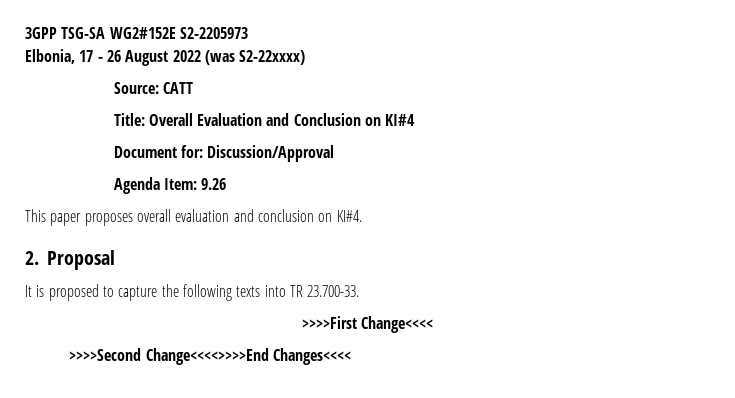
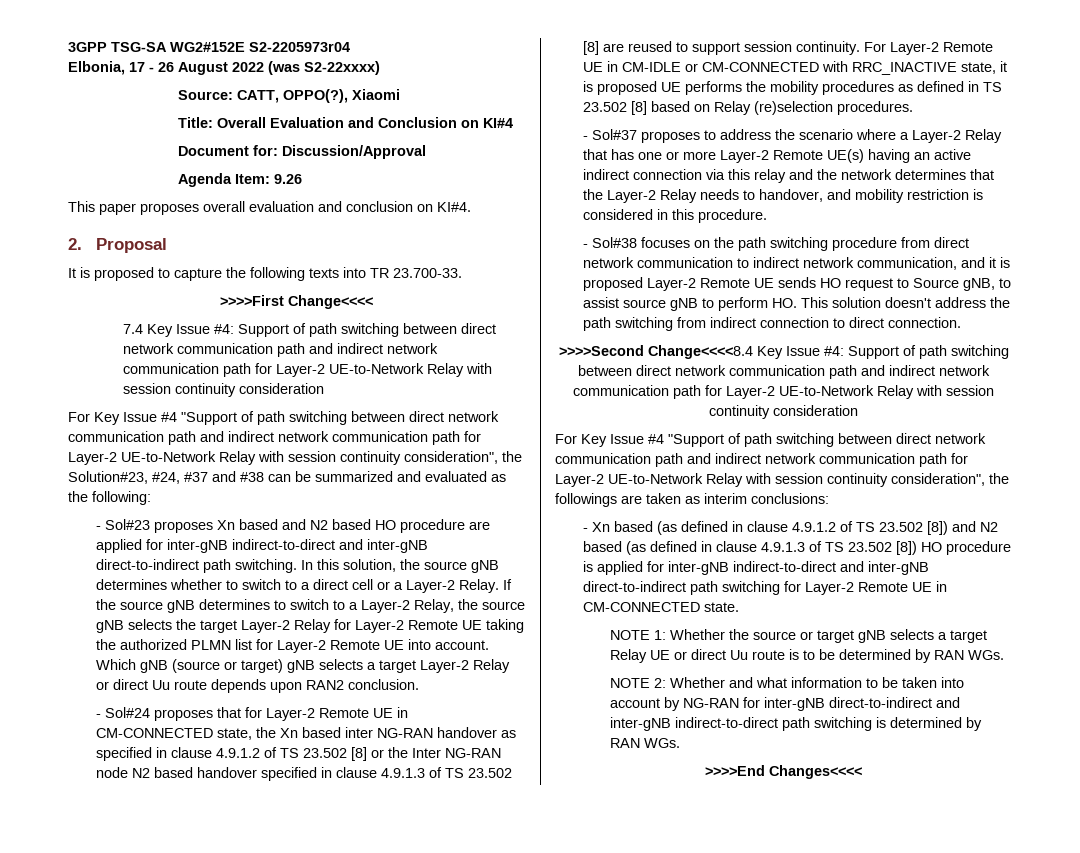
[179,27,248,39] S2-2205973 -> [249,42,350,52] S2-2205973r04
[162,82,193,94] CATT -> [237,89,401,103] CATT, OPPO(?), Xiaomi
[69,348,269,365] >>>>Second Change<<<<>>>>End -> [123,323,497,337] [123,343,439,357] [123,363,493,377] [123,383,325,397] [68,411,499,425] [68,431,481,445] [68,451,522,465] [68,471,506,484] [68,491,151,505] [95,519,490,533] [95,539,428,553] [95,559,499,573] [95,579,512,593] [95,599,525,613] [95,619,524,633] [95,639,489,653] [95,659,510,673] [95,679,419,693] [95,707,408,721] [95,727,516,740] [95,747,501,761] [95,767,512,781] [582,41,993,55] [582,61,1007,75] [582,81,1002,95] [582,101,913,115] [582,129,1002,143] [582,149,971,163] [582,169,994,183] [582,189,983,203] [582,209,767,223] [582,237,969,251] [582,257,1010,270] [582,277,1011,291] [582,297,1010,311] [582,317,961,331] [558,345,1009,359] [578,365,990,379] [573,385,994,399] [709,405,858,419] [555,433,986,447] [555,453,968,467] [555,473,1009,487] [555,493,829,507] [582,521,998,535] [582,541,1011,555] [582,561,929,575] [582,581,947,595] [582,602,739,612] [610,629,988,643] [610,649,1005,663] [610,677,965,688] [610,697,961,711] [610,717,983,731] [610,738,681,748] [705,765,765,776] 7.4 Key Issue #4: Support of path switching between direct network communication path and indirect network communication path for Layer-2 UE-to-Network Relay with session continuity consideration // For Key Issue #4 "Support of path switching between direct network communication path and indirect network communication path for Layer-2 UE-to-Network Relay with session continuity consideration", the Solution#23, #24, #37 and #38 can be summarized and evaluated as the following: // - Sol#23 proposes Xn based and N2 based HO procedure are applied for inter-gNB indirect-to-direct and inter-gNB direct-to-indirect path switching. In this solution, the source gNB determines whether to switch to a direct cell or a Layer-2 Relay. If the source gNB determines to switch to a Layer-2 Relay, the source gNB selects the target Layer-2 Relay for Layer-2 Remote UE taking the authorized PLMN list for Layer-2 Remote UE into account. Which gNB (source or target) gNB selects a target Layer-2 Relay or direct Uu route depends upon RAN2 conclusion. // - Sol#24 proposes that for Layer-2 Remote UE in CM-CONNECTED state, the Xn based inter NG-RAN handover as specified in clause 4.9.1.2 of TS 23.502 [8] or the Inter NG-RAN node N2 based handover specified in clause 4.9.1.3 of TS 23.502 [8] are reused to support session continuity. For Layer-2 Remote UE in CM-IDLE or CM-CONNECTED with RRC_INACTIVE state, it is proposed UE performs the mobility procedures as defined in TS 23.502 [8] based on Relay (re)selection procedures. // - Sol#37 proposes to address the scenario where a Layer-2 Relay that has one or more Layer-2 Remote UE(s) having an active indirect connection via this relay and the network determines that the Layer-2 Relay needs to handover, and mobility restriction is considered in this procedure. // - Sol#38 focuses on the path switching procedure from direct network communication to indirect network communication, and it is proposed Layer-2 Remote UE sends HO request to Source gNB, to assist source gNB to perform HO. This solution doesn't address the path switching from indirect connection to direct connection. // >>>>Second Change<<<<8.4 Key Issue #4: Support of path switching between direct network communication path and indirect network communication path for Layer-2 UE-to-Network Relay with session continuity consideration // For Key Issue #4 "Support of path switching between direct network communication path and indirect network communication path for Layer-2 UE-to-Network Relay with session continuity consideration", the followings are taken as interim conclusions: // - Xn based (as defined in clause 4.9.1.2 of TS 23.502 [8]) and N2 based (as defined in clause 4.9.1.3 of TS 23.502 [8]) HO procedure is applied for inter-gNB indirect-to-direct and inter-gNB direct-to-indirect path switching for Layer-2 Remote UE in CM-CONNECTED state. // NOTE 1: Whether the source or target gNB selects a target Relay UE or direct Uu route is to be determined by RAN WGs. // NOTE 2: Whether and what information to be taken into account by NG-RAN for inter-gNB direct-to-indirect and inter-gNB indirect-to-direct path switching is determined by RAN WGs. // >>>>End

